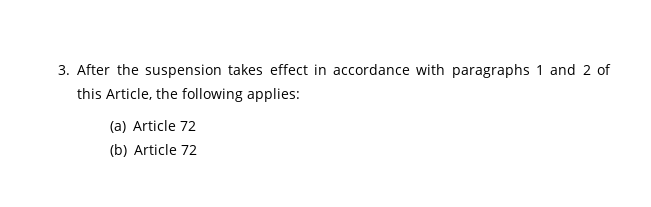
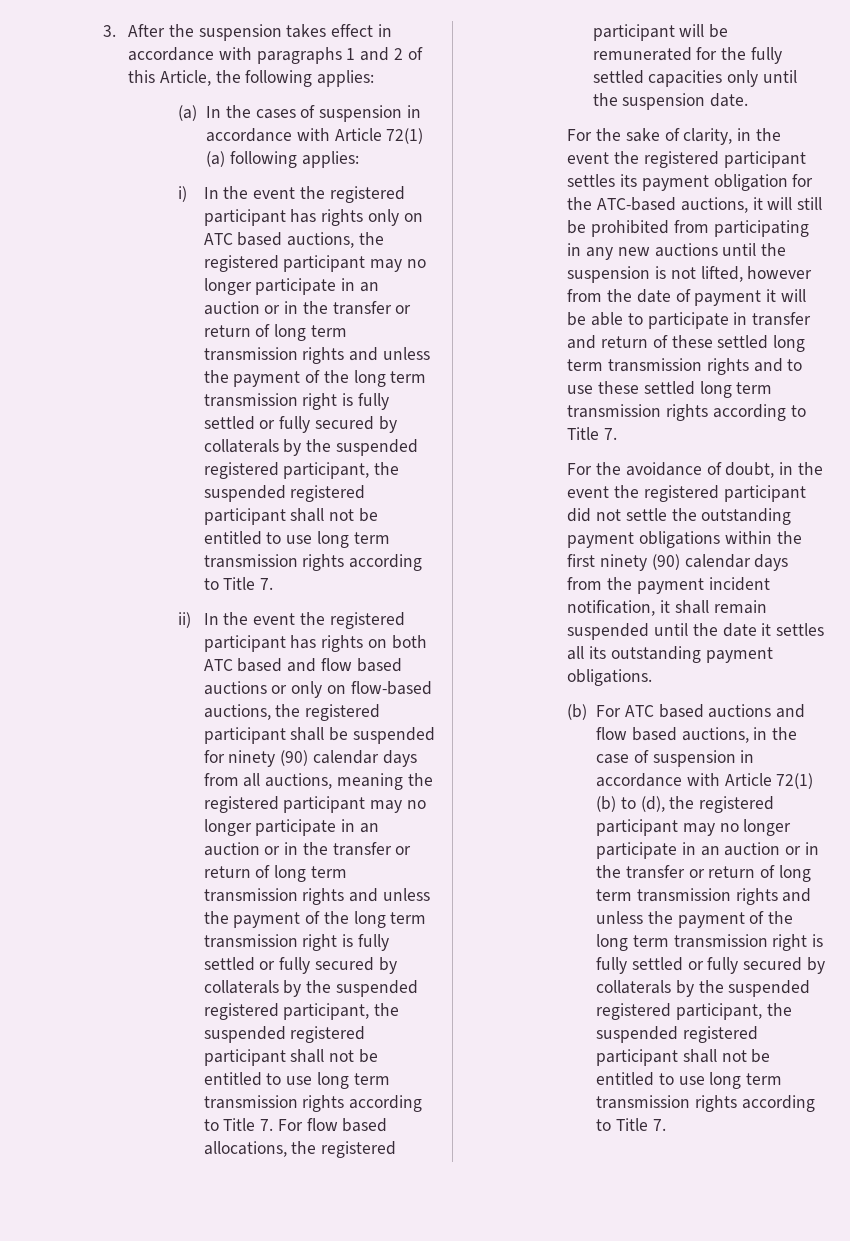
[133,120,197,131] [110,144,198,157] Article 72 // (b) Article 72 -> [206,105,421,122] [206,128,424,144] [206,151,359,168] [178,186,405,203] [203,209,423,226] [203,232,384,248] [203,255,426,272] [203,278,379,295] [203,301,412,315] [203,324,347,341] [203,347,430,364] [203,370,427,387] [203,393,389,410] [203,416,397,433] [203,439,418,456] [203,462,400,479] [203,485,366,502] [203,508,378,525] [203,531,390,548] [203,554,423,571] [203,577,274,590] [178,612,405,629] [203,635,427,652] [203,658,402,672] [203,681,432,698] [203,704,381,721] [203,727,435,744] [203,750,417,767] [203,773,433,790] [203,796,426,813] [203,819,379,836] [203,842,412,856] [203,865,347,882] [203,888,430,905] [203,911,427,928] [203,934,389,951] [203,957,397,974] [203,980,418,997] [203,1003,400,1020] [203,1026,366,1043] [203,1049,378,1066] [203,1072,390,1089] [203,1095,423,1112] [203,1118,388,1132] [203,1141,397,1158] [592,24,729,41] [592,47,782,64] [592,70,797,87] [592,93,749,110] [567,128,781,145] [567,151,806,168] [567,174,814,191] [567,197,823,213] [567,220,809,237] [567,243,787,260] [567,266,813,283] [567,289,806,306] [567,312,812,329] [567,335,806,352] [567,358,803,375] [567,381,773,398] [567,404,806,421] [567,427,618,440] [567,462,823,478] [567,485,806,502] [567,508,792,525] [567,531,802,548] [567,554,789,571] [567,577,770,594] [567,600,767,616] [567,623,825,640] [567,646,773,663] [567,669,653,686] [567,704,806,720] [596,727,798,743] [596,750,755,767] [596,773,814,789] [596,796,775,813] [596,819,792,836] [596,842,819,859] [596,865,811,882] [596,888,812,905] [596,911,794,928] [596,934,824,951] [596,957,825,974] [596,980,811,997] [596,1003,792,1020] [596,1026,758,1043] [596,1049,771,1066] [596,1072,783,1089] [596,1095,815,1112] [596,1118,666,1131] In the cases of suspension in accordance with Article 72(1) (a) following applies: // i) In the event the registered participant has rights only on ATC based auctions, the registered participant may no longer participate in an auction or in the transfer or return of long term transmission rights and unless the payment of the long term transmission right is fully settled or fully secured by collaterals by the suspended registered participant, the suspended registered participant shall not be entitled to use long term transmission rights according to Title 7. // ii) In the event the registered participant has rights on both ATC based and flow based auctions or only on flow-based auctions, the registered participant shall be suspended for ninety (90) calendar days from all auctions, meaning the registered participant may no longer participate in an auction or in the transfer or return of long term transmission rights and unless the payment of the long term transmission right is fully settled or fully secured by collaterals by the suspended registered participant, the suspended registered participant shall not be entitled to use long term transmission rights according to Title 7. For flow based allocations, the registered participant will be remunerated for the fully settled capacities only until the suspension date. // For the sake of clarity, in the event the registered participant settles its payment obligation for the ATC-based auctions, it will still be prohibited from participating in any new auctions until the suspension is not lifted, however from the date of payment it will be able to participate in transfer and return of these settled long term transmission rights and to use these settled long term transmission rights according to Title 7. // For the avoidance of doubt, in the event the registered participant did not settle the outstanding payment obligations within the first ninety (90) calendar days from the payment incident notification, it shall remain suspended until the date it settles all its outstanding payment obligations. // (b) For ATC based auctions and flow based auctions, in the case of suspension in accordance with Article 72(1) (b) to (d), the registered participant may no longer participate in an auction or in the transfer or return of long term transmission rights and unless the payment of the long term transmission right is fully settled or fully secured by collaterals by the suspended registered participant, the suspended registered participant shall not be entitled to use long term transmission rights according to Title 7.

